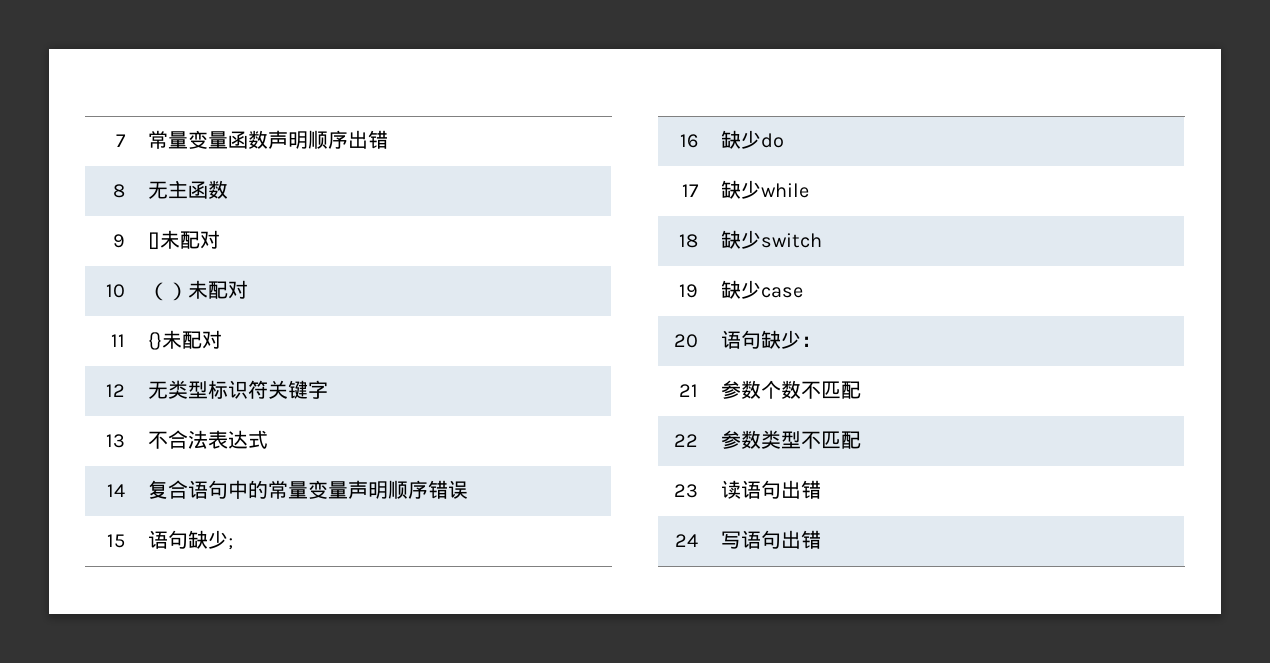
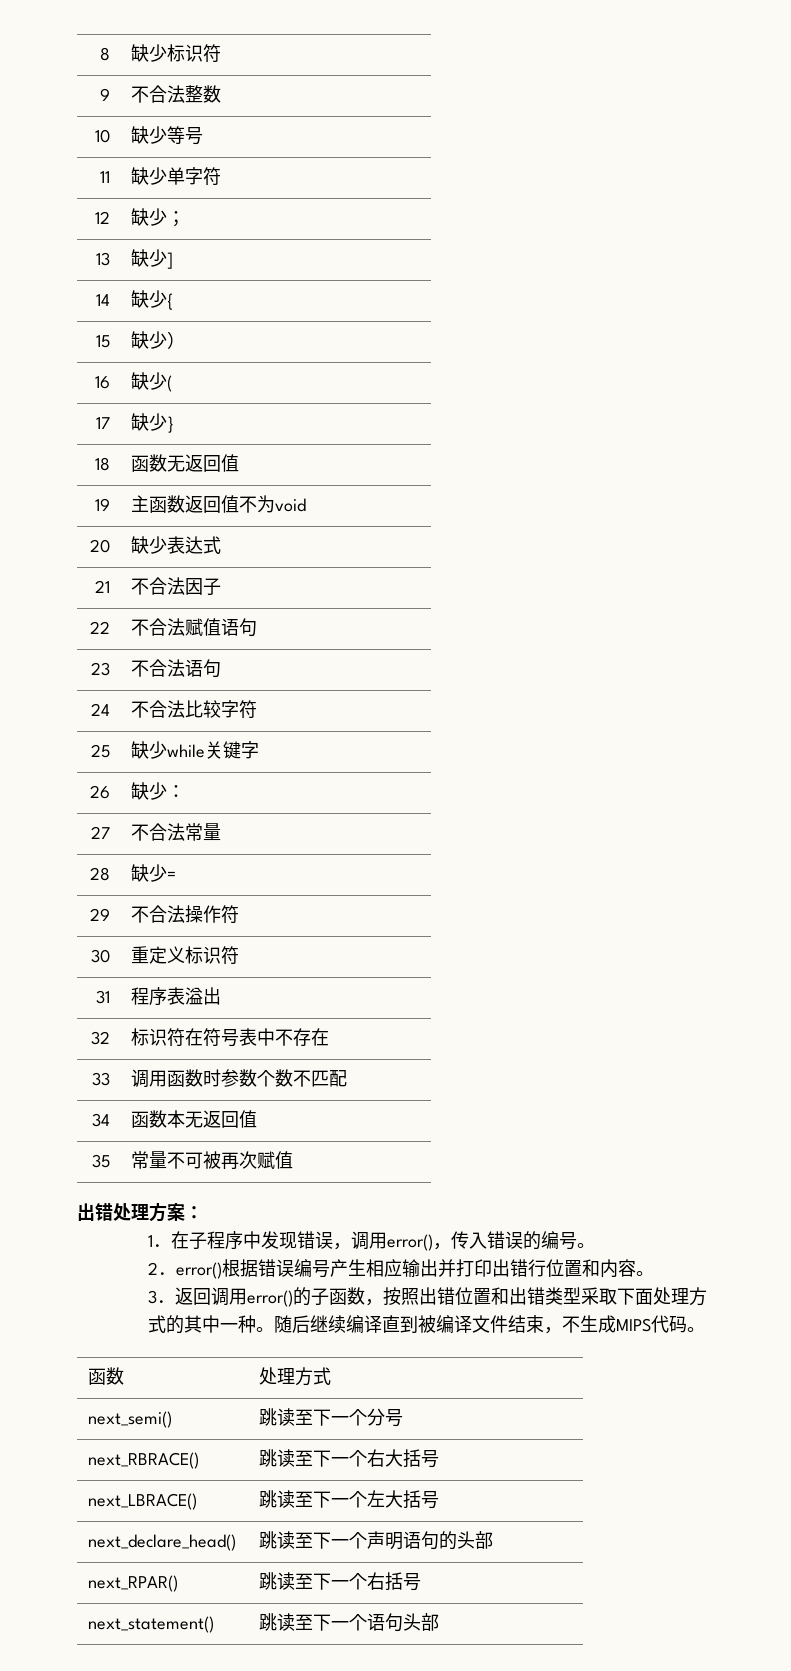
[115,134,126,147] [148,130,389,149] [112,184,125,198] [148,180,229,199] [112,234,125,248] [148,230,221,250] [105,284,125,298] [148,280,249,301] [110,334,125,347] [148,330,223,350] [105,384,125,397] [148,380,329,399] [105,434,125,448] [148,430,269,449] [106,484,125,497] [148,480,469,499] [106,534,125,548] [148,530,234,550] 7 | 常量变量函数声明顺序出错 // 8 | 无主函数 // 9 | []未配对 // 10 | （）未配对 // 11 | {}未配对 // 12 | 无类型标识符关键字 // 13 | 不合法表达式 // 14 | 复合语句中的常量变量声明顺序错误 // 15 | 语句缺少; -> [99,47,110,61] [131,44,222,63] [99,88,110,101] [131,85,222,103] [94,129,110,143] [131,126,204,145] [99,171,110,183] [131,167,222,186] [94,211,110,224] [131,208,186,227] [95,252,110,266] [131,249,174,269] [95,294,110,306] [131,290,174,310] [95,335,110,348] [131,331,186,349] 8 | 缺少标识符 // 9 | 不合法整数 // 10 | 缺少等号 // 11 | 缺少单字符 // 12 | 缺少； // 13 | 缺少] // 14 | 缺少{ // 15 | 缺少）
[761,133,785,148] do -> [167,375,173,392] (
[761,183,810,198] while -> [167,416,175,433] }
[721,230,823,249] [678,284,698,298] [721,280,804,299] [673,334,698,348] [721,330,822,349] [678,384,698,397] [721,380,862,399] [673,434,698,447] [721,430,862,449] [673,484,698,498] [721,480,822,499] [674,534,698,547] [721,530,822,549] 缺少switch // 19 | 缺少case // 20 | 语句缺少： // 21 | 参数个数不匹配 // 22 | 参数类型不匹配 // 23 | 读语句出错 // 24 | 写语句出错 -> [131,454,240,472] [94,498,110,511] [131,495,307,513] [89,539,110,553] [131,536,222,554] [94,580,110,593] [131,577,222,596] [89,621,110,634] [131,618,258,637] [90,662,110,676] [131,659,222,678] [90,703,110,716] [131,700,258,719] [90,744,110,758] [131,741,260,759] [89,785,110,799] [131,782,186,800] [90,826,110,839] [131,823,222,841] [89,867,110,881] [131,864,177,882] [89,908,110,921] [131,905,240,924] [90,949,110,963] [131,946,240,965] [95,990,110,1004] [131,987,222,1006] [90,1031,110,1045] [131,1028,330,1047] [91,1072,110,1086] [131,1069,348,1088] [91,1113,110,1127] [131,1110,258,1128] [91,1154,110,1168] [131,1151,294,1170] [77,1202,203,1222] [148,1231,596,1251] [148,1259,655,1279] [148,1287,708,1307] [148,1315,706,1334] [88,1367,125,1385] [259,1367,332,1386] [88,1411,173,1428] [259,1408,404,1427] [88,1452,200,1469] [259,1449,440,1468] [88,1493,198,1510] [259,1490,440,1509] [88,1534,237,1551] [259,1531,494,1550] [88,1575,179,1592] [259,1572,422,1591] [88,1616,215,1633] [259,1613,440,1632] 函数无返回值 // 19 | 主函数返回值不为void // 20 | 缺少表达式 // 21 | 不合法因子 // 22 | 不合法赋值语句 // 23 | 不合法语句 // 24 | 不合法比较字符 // 25 | 缺少while关键字 // 26 | 缺少： // 27 | 不合法常量 // 28 | 缺少= // 29 | 不合法操作符 // 30 | 重定义标识符 // 31 | 程序表溢出 // 32 | 标识符在符号表中不存在 // 33 | 调用函数时参数个数不匹配 // 34 | 函数本无返回值 // 35 | 常量不可被再次赋值 // 出错处理方案： // 1．在子程序中发现错误，调用error()，传入错误的编号。 // 2．error()根据错误编号产生相应输出并打印出错行位置和内容。 // 3．返回调用error()的子函数，按照出错位置和出错类型采取下面处理方式的其中一种。随后继续编译直到被编译文件结束，不生成MIPS代码。 // 函数 | 处理方式 // next_semi() | 跳读至下一个分号 // next_RBRACE() | 跳读至下一个右大括号 // next_LBRACE() | 跳读至下一个左大括号 // next_declare_head() | 跳读至下一个声明语句的头部 // next_RPAR() | 跳读至下一个右括号 // next_statement() | 跳读至下一个语句头部

